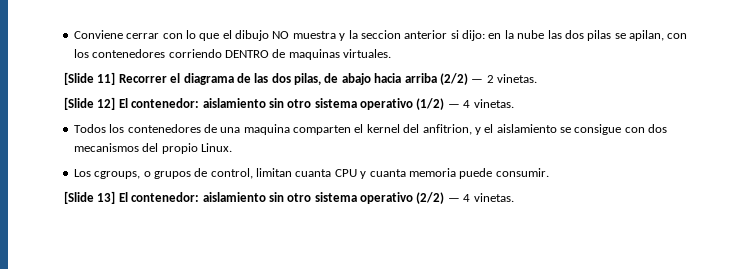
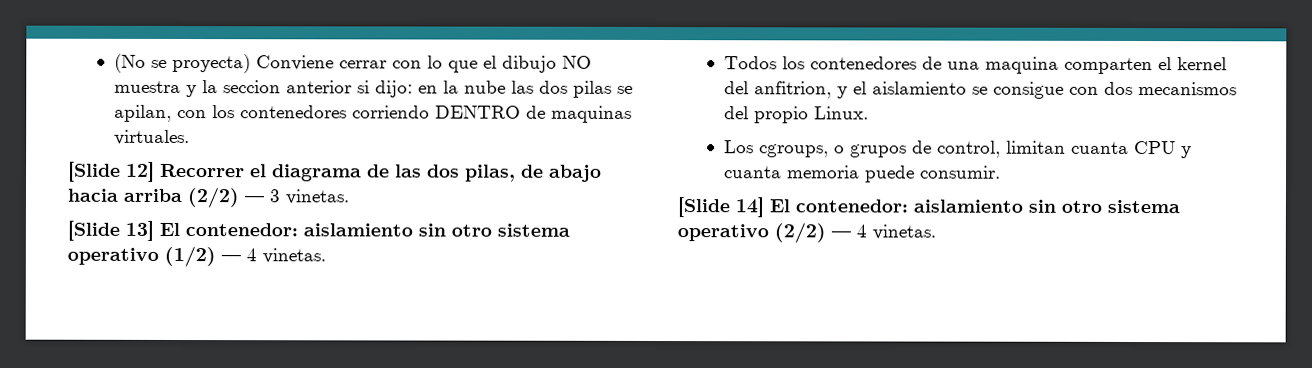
(73, 34) none -> [114,53,252,74] (No se proyecta)
[97,72,116,85] 11] -> [126,161,155,182] 12]
[486,75,494,83] 2 -> [269,189,280,203] 3
[97,97,116,110] 12] -> [125,220,154,241] 13]
[97,191,116,204] 13] -> [735,197,764,218] 14]

